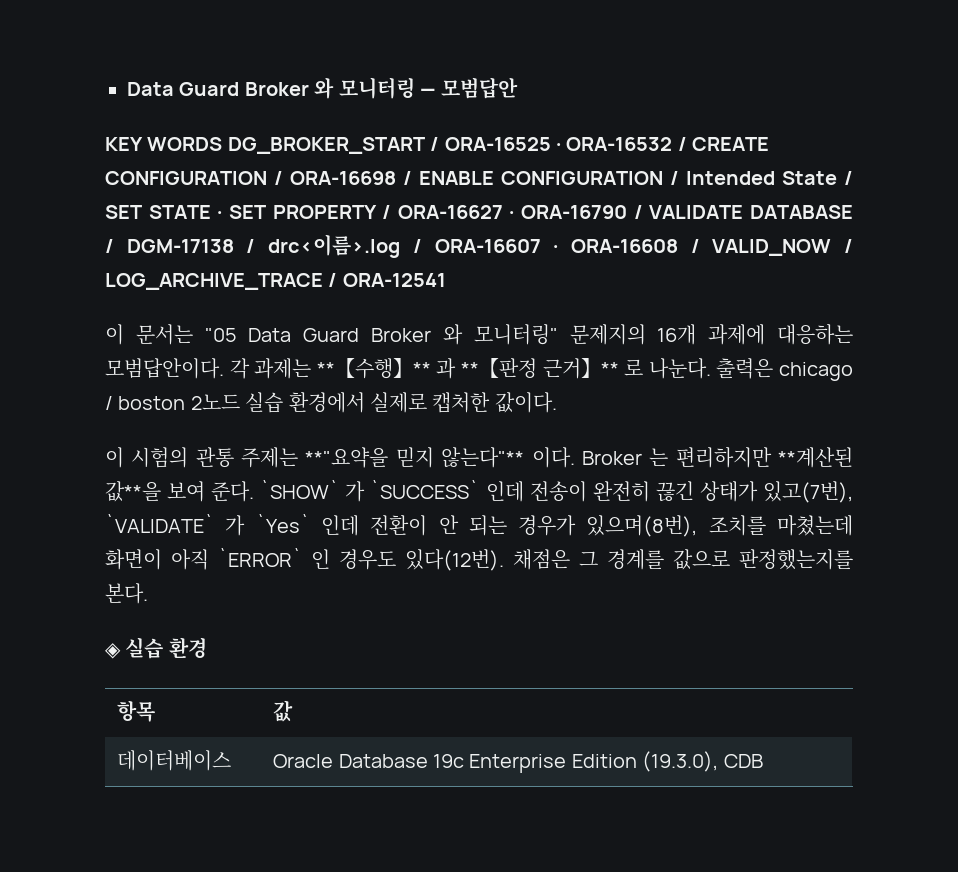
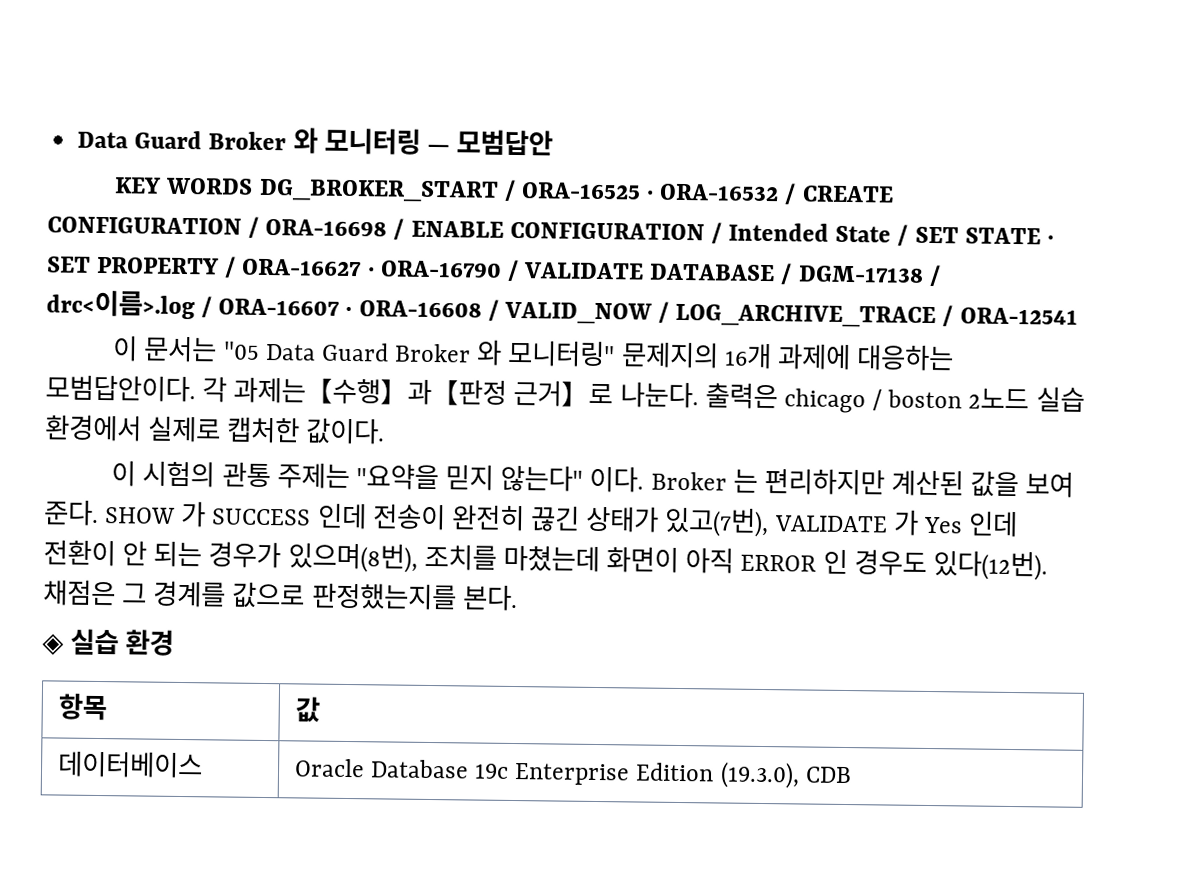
[316,362,335,376] ** -> (307, 390) none
[412,358,479,379] ** 과 ** -> [407,379,433,406] 과
[600,362,619,376] ** -> (590, 394) none
[305,447,525,468] **"요약을 믿지 않는다"** -> [355,463,584,492] "요약을 믿지 않는다"
[778,447,854,468] [105,480,480,502] **계산된 값**을 보여 준다. `SHOW` 가 `SUCCESS` -> [890,469,1075,498] [43,499,312,528] 계산된 값을 보여 준다. SHOW 가 SUCCESS
[105,514,310,536] `VALIDATE` 가 `Yes` -> [773,509,963,536] VALIDATE 가 Yes
[218,548,302,567] `ERROR` -> [740,554,817,572] ERROR

